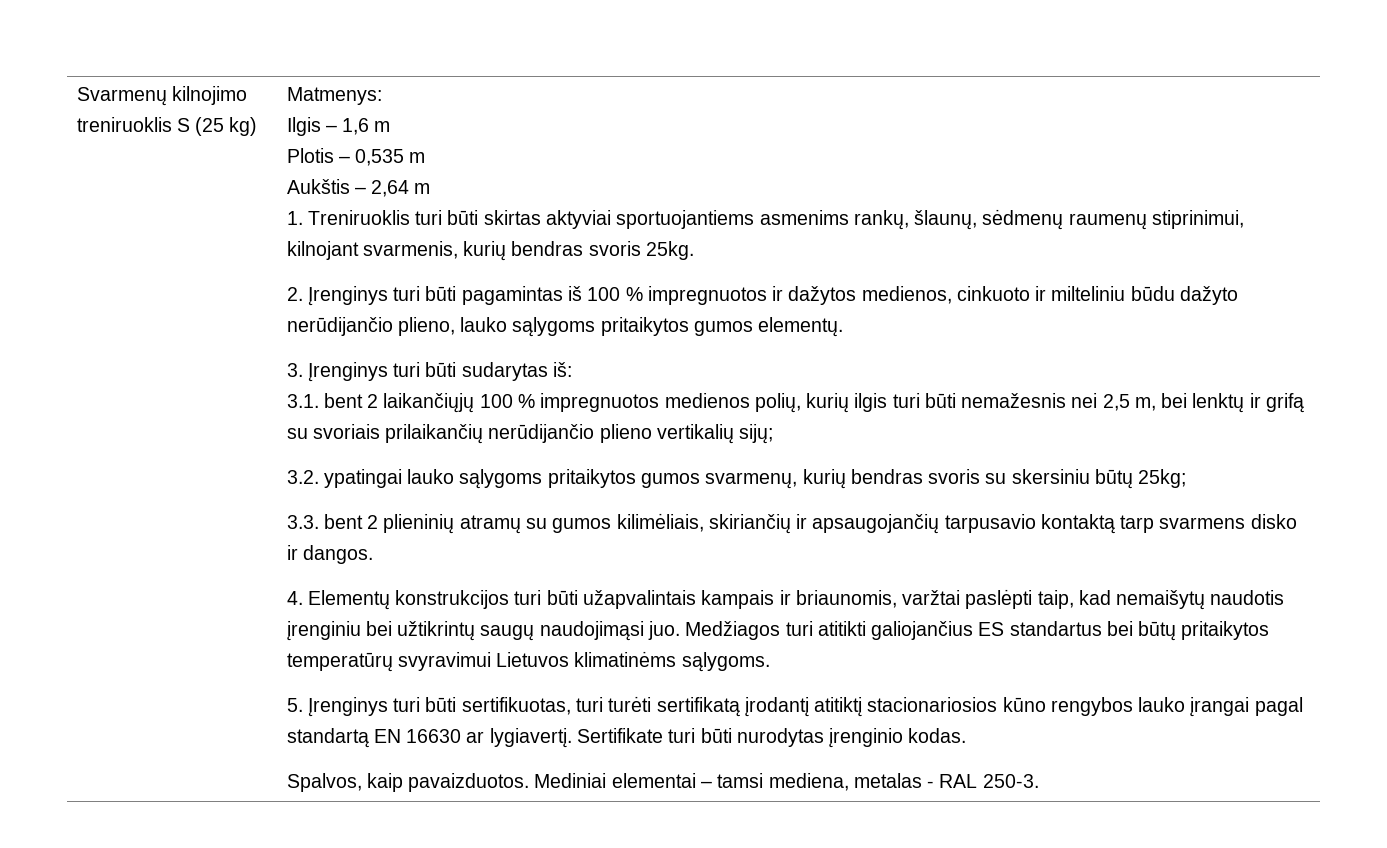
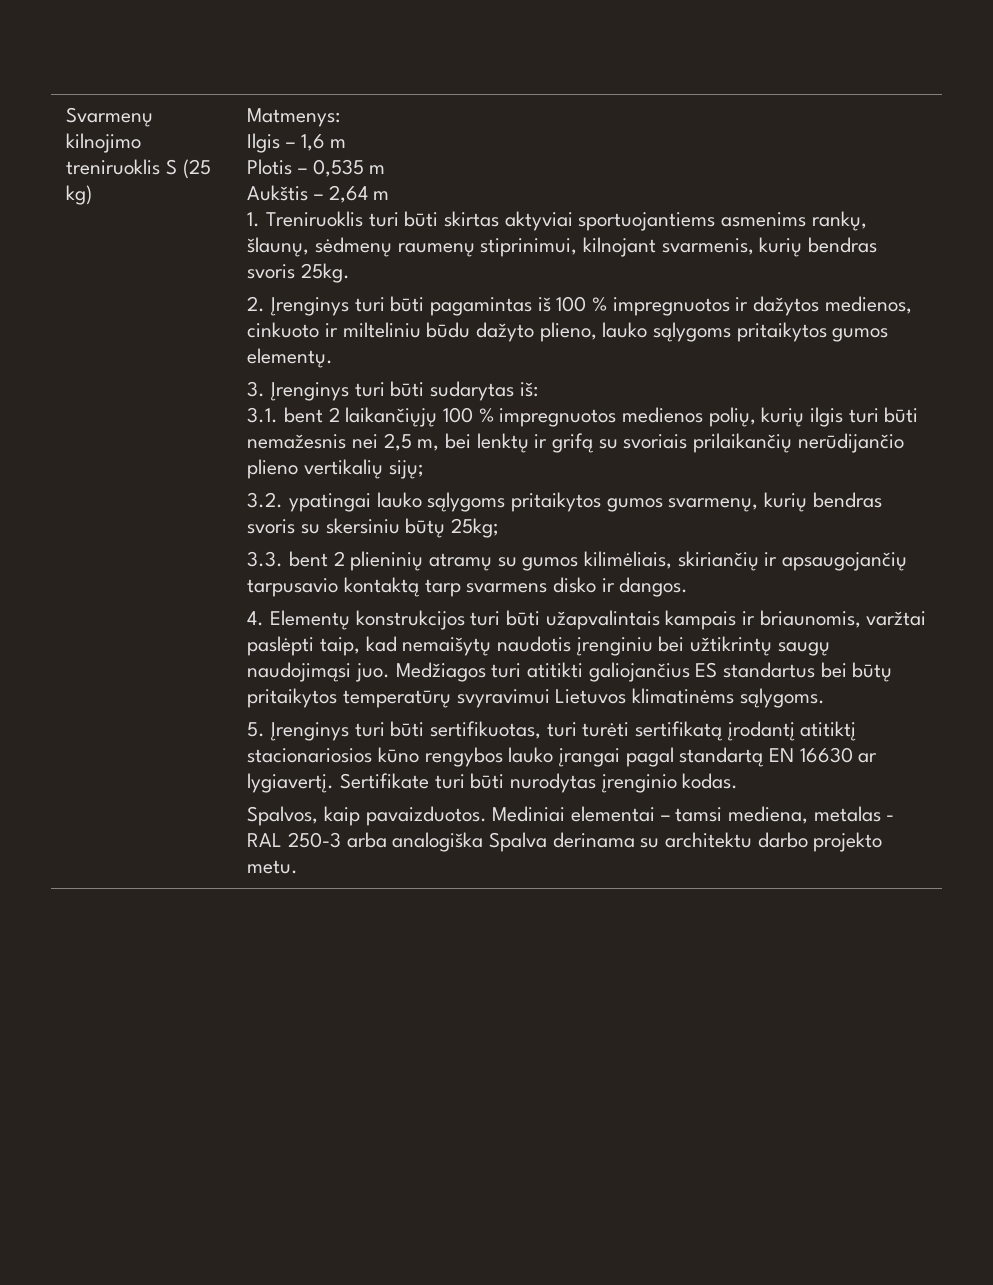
[286,317,393,336] nerūdijančio -> (535, 332) none
[982,774,1039,788] 250-3. -> [288,832,883,852] [247,860,299,874] 250-3 arba analogiška Spalva derinama su architektu darbo projekto metu.

